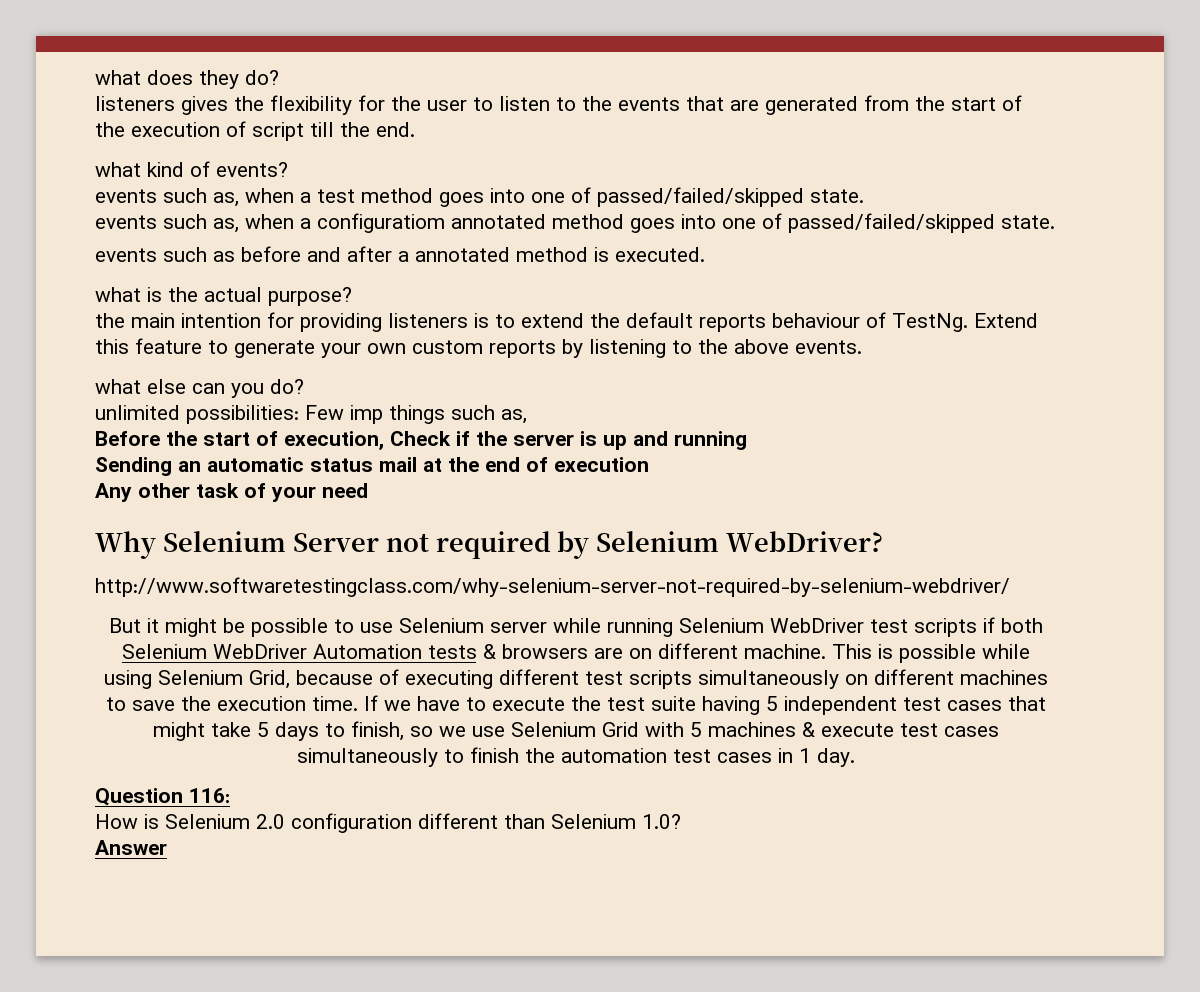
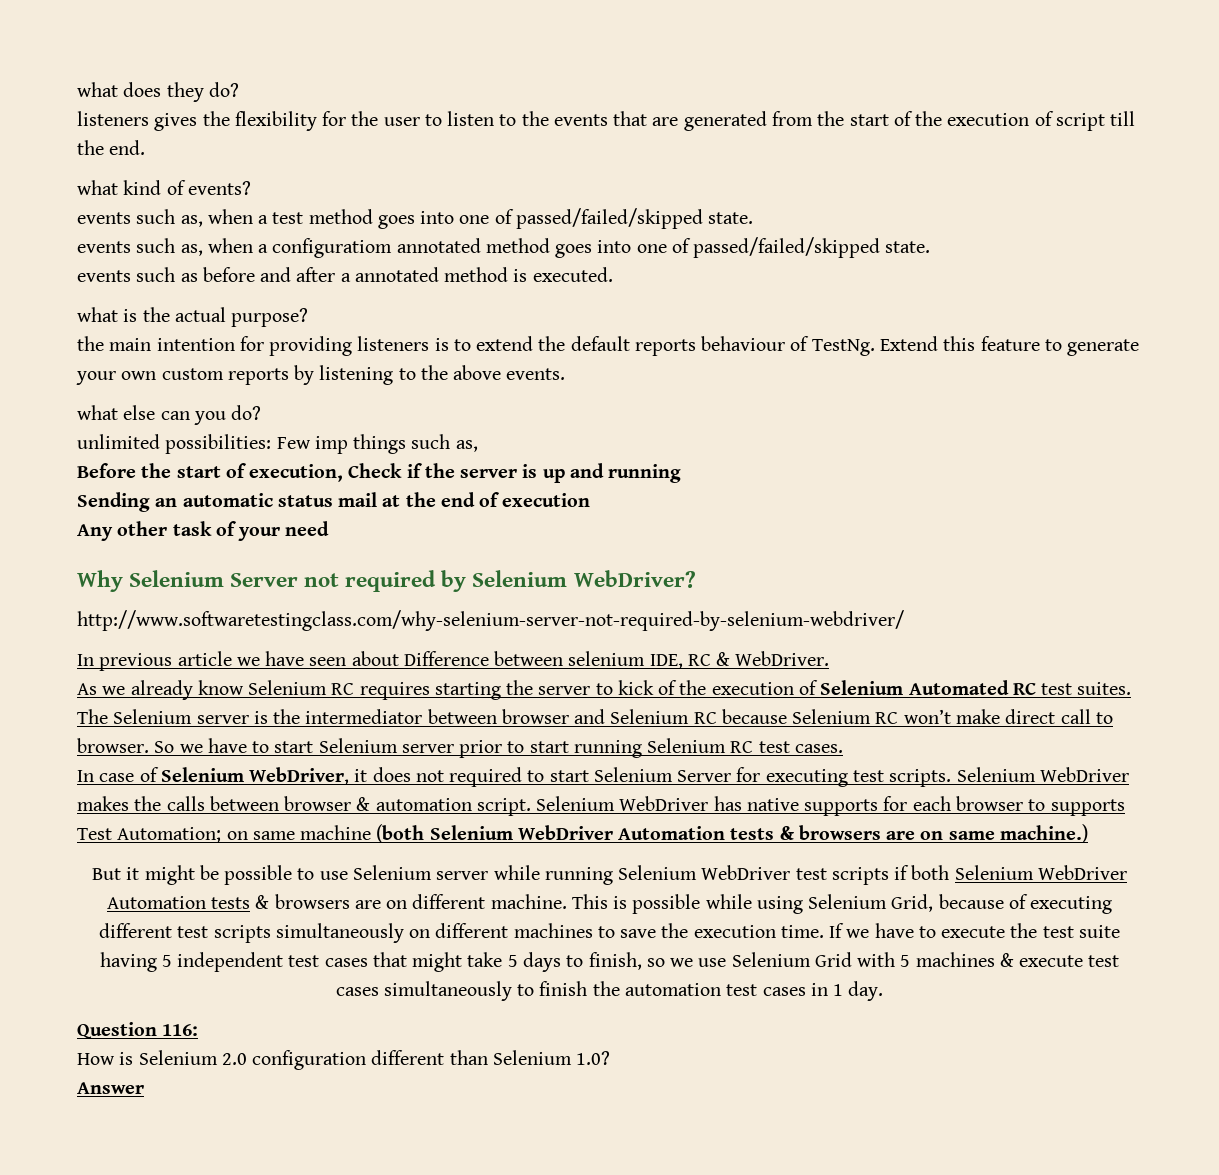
(1010, 587) none -> [77,651,830,671] [77,680,1132,700] [77,709,1113,724] [77,738,843,758] [77,767,1129,787] [77,796,1125,816] [77,824,1088,843] // In previous article we have seen about Difference between selenium IDE, RC & WebDriver. // As we already know Selenium RC requires starting the server to kick of the execution of Selenium Automated RC test suites. The Selenium server is the intermediator between browser and Selenium RC because Selenium RC won’t make direct call to browser. So we have to start Selenium server prior to start running Selenium RC test cases. // In case of Selenium WebDriver, it does not required to start Selenium Server for executing test scripts. Selenium WebDriver makes the calls between browser & automation script. Selenium WebDriver has native supports for each browser to supports Test Automation; on same machine (both Selenium WebDriver Automation tests & browsers are on same machine.)

